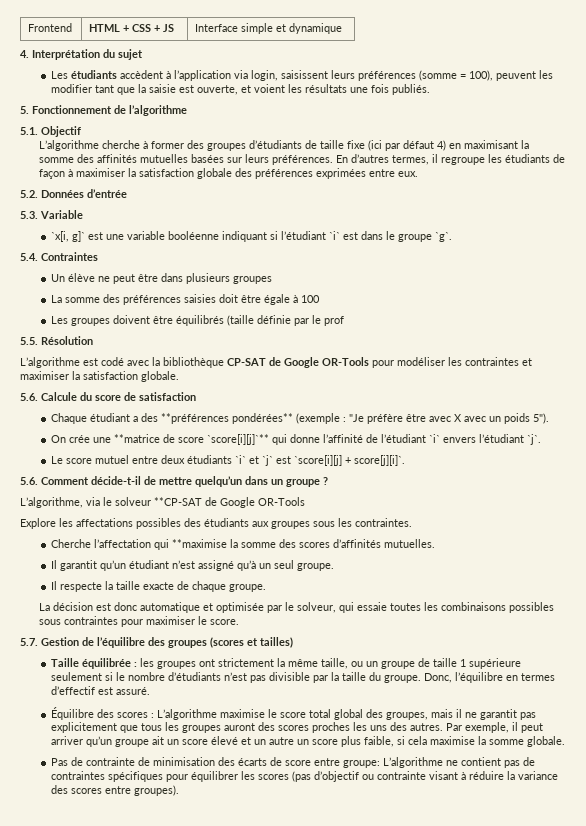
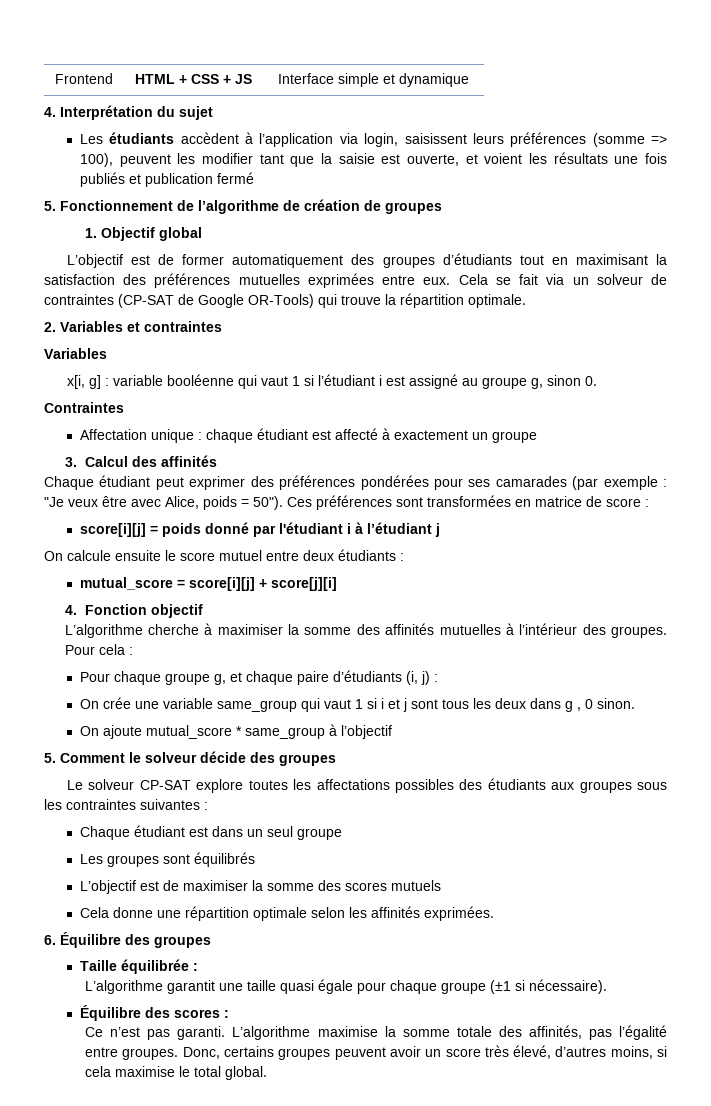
[459,74,466,79] = -> [651,135,667,144] =>
[391,84,430,95] publiés. -> [79,172,254,187] publiés et publication fermé
[20,126,81,137] [38,140,518,151] // 5.1. Objectif // L’algorithme cherche à former des groupes d’étudiants de taille fixe (ici par défaut 4) en maximisant -> [283,199,442,214] [85,227,203,241] [67,253,667,268] [44,273,668,288] [44,293,526,308] [44,321,222,332] [44,348,107,359] [67,374,598,389] [44,402,124,413] [79,428,537,443] [64,455,218,467] [44,475,667,490] [44,495,649,510] [79,522,440,537] [44,549,404,561] [79,577,337,591] [64,604,204,618] [64,623,283,638] de création de groupes // 1. Objectif global // L’objectif est de former automatiquement des groupes d’étudiants tout en maximisant la satisfaction des préférences mutuelles exprimées entre eux. Cela se fait via un solveur de contraintes (CP-SAT de Google OR-Tools) qui trouve la répartition optimale. // 2. Variables et contraintes // Variables // x[i, g] : variable booléenne qui vaut 1 si l’étudiant i est assigné au groupe g, sinon 0. // Contraintes // Affectation unique : chaque étudiant est affecté à exactement un groupe // 3. Calcul des affinités // Chaque étudiant peut exprimer des préférences pondérées pour ses camarades (par exemple : "Je veux être avec Alice, poids = 50"). Ces préférences sont transformées en matrice de score : // score[i][j] = poids donné par l'étudiant i à l’étudiant j // On calcule ensuite le score mutuel entre deux étudiants : // mutual_score = score[i][j] + score[j][i] // 4. Fonction objectif // L’algorithme cherche à maximiser
[190,154,565,165] [38,168,418,179] [20,189,127,198] [20,210,83,219] [50,231,452,242] [20,252,98,261] [50,273,272,284] [50,294,320,305] [50,315,344,326] [20,336,93,345] [20,357,532,368] [20,371,179,382] [20,392,196,401] [50,413,549,424] [50,434,541,445] [50,455,405,466] [20,476,328,487] [20,497,305,508] [20,518,56,529] basées sur leurs préférences. En d’autres termes, il regroupe les étudiants de façon à maximiser la satisfaction globale des préférences exprimées entre eux. // 5.2. Données d’entrée // 5.3. Variable // `x[i, g]` est une variable booléenne indiquant si l’étudiant `i` est dans le groupe `g`. // 5.4. Contraintes // Un élève ne peut être dans plusieurs groupes // La somme des préférences saisies doit être égale à 100 // Les groupes doivent être équilibrés (taille définie par le prof // 5.5. Résolution // L’algorithme est codé avec la bibliothèque CP-SAT de Google OR-Tools pour modéliser les contraintes et maximiser la satisfaction globale. // 5.6. Calcule du score de satisfaction // Chaque étudiant a des **préférences pondérées** (exemple : "Je préfère être avec X avec un poids 5"). // On crée une **matrice de score `score[i][j]`** qui donne l’affinité de l’étudiant `i` envers l’étudiant `j`. // Le score mutuel entre deux étudiants `i` et `j` est `score[i][j] + score[j][i]`. // 5.6. Comment décide-t-il de mettre quelqu’un dans un groupe ? // L’algorithme, via le solveur **CP-SAT de Google OR-Tools // Explore -> [505,623,667,638] [64,644,133,655] [79,670,438,685] [79,697,635,712] [79,724,392,739] [44,751,336,766] [67,779,288,793] à l’intérieur des groupes. Pour cela : // Pour chaque groupe g, et chaque paire d’étudiants (i, j) : // On crée une variable same_group qui vaut 1 si i et j sont tous les deux dans g , 0 sinon. // On ajoute mutual_score * same_group à l’objectif // 5. Comment le solveur décide des groupes // Le solveur CP-SAT explore toutes
[355,518,412,527] [50,539,435,550] [50,560,334,571] [50,581,266,592] [38,602,554,613] [38,616,239,627] [20,637,293,648] contraintes. // Cherche l’affectation qui **maximise la somme des scores d’affinités mutuelles. // Il garantit qu’un étudiant n’est assigné qu’à un seul groupe. // Il respecte la taille exacte de chaque groupe. // La décision est donc automatique et optimisée par le solveur, qui essaie toutes les combinaisons possibles sous contraintes pour maximiser le score. // 5.7. Gestion de l’équilibre des groupes (scores et tailles) -> [66,799,208,810] [79,825,342,840] [79,852,255,867] [79,880,441,894] [79,906,494,921] [44,932,211,948] contraintes suivantes : // Chaque étudiant est dans un seul groupe // Les groupes sont équilibrés // L’objectif est de maximiser la somme des scores mutuels // Cela donne une répartition optimale selon les affinités exprimées. // 6. Équilibre des groupes
[139,658,521,669] [50,672,555,683] [50,686,150,695] [50,707,536,720] [50,722,543,733] [50,736,565,747] [50,757,535,768] [50,771,558,782] [50,785,179,796] les groupes ont strictement la même taille, ou un groupe de taille 1 supérieure seulement si le nombre d’étudiants n’est pas divisible par la taille du groupe. Donc, l’équilibre en termes d’effectif est assuré. // Équilibre des scores : L’algorithme maximise le score total global des groupes, mais il ne garantit pas explicitement que tous les groupes auront des scores proches les uns des autres. Par exemple, il peut arriver qu’un groupe ait un score élevé et un autre un score plus faible, si cela maximise la somme globale. // Pas de contrainte de minimisation des écarts de score entre groupe: L’algorithme ne contient pas de contraintes spécifiques pour équilibrer les scores (pas d’objectif ou contrainte visant à réduire la variance des scores entre groupes). -> [85,979,608,994] [79,1005,229,1021] [85,1025,667,1040] [85,1045,668,1060] [85,1066,268,1080] // L’algorithme garantit une taille quasi égale pour chaque groupe (±1 si nécessaire). // Équilibre des scores : // Ce n’est pas garanti. L’algorithme maximise la somme totale des affinités, pas l’égalité entre groupes. Donc, certains groupes peuvent avoir un score très élevé, d’autres moins, si cela maximise le total global.

